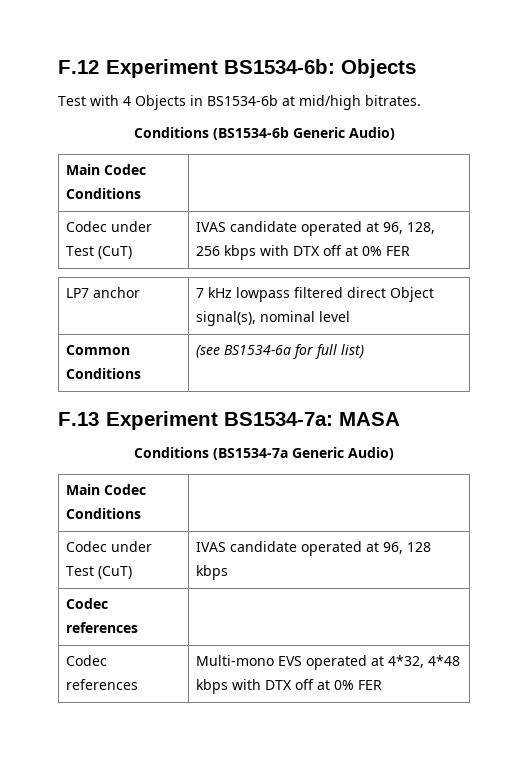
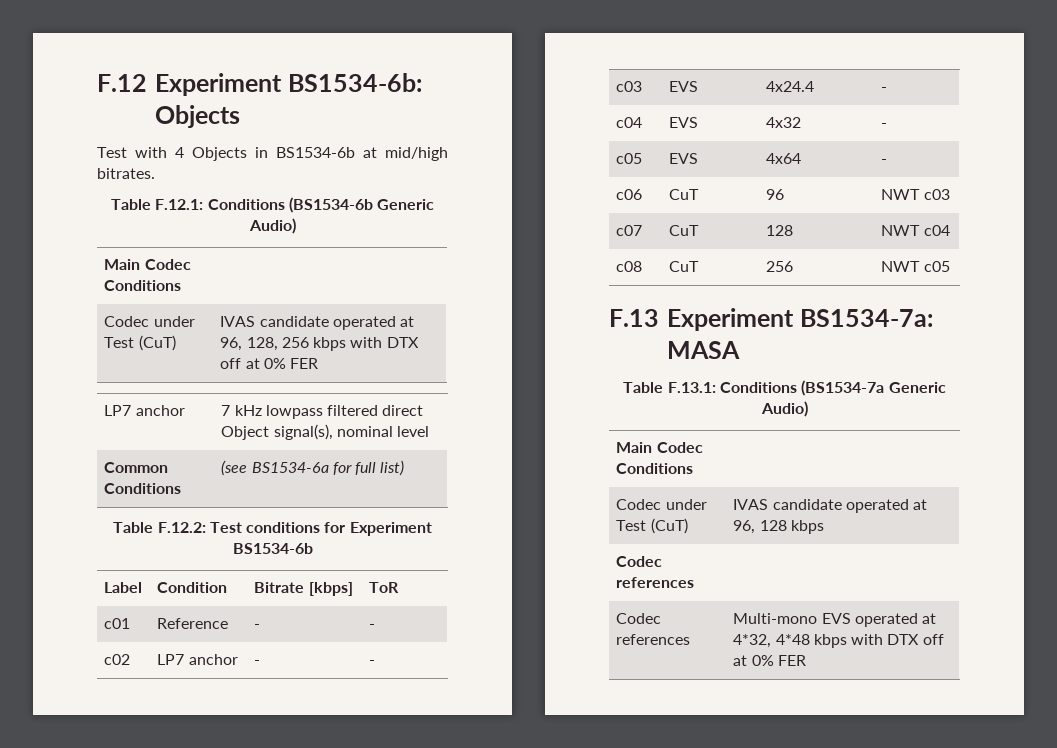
(421, 100) none -> [110,199,204,210] Table F.12.1:
(365, 351) none -> [113,522,432,536] [232,543,313,554] [104,582,143,593] [157,582,228,593] [254,582,353,596] [369,582,400,593] [104,618,131,629] [157,618,229,629] [254,624,261,629] [369,624,376,629] [104,654,131,665] [157,654,238,665] [254,660,261,665] [369,660,376,665] [616,81,643,92] [669,81,699,92] [766,81,815,92] [881,87,888,92] [616,117,643,128] [669,117,699,128] [766,117,802,128] [881,123,888,128] [616,153,643,164] [669,153,699,164] [766,153,802,164] [881,159,888,164] [616,189,643,200] [669,189,700,200] [766,189,785,200] [881,189,950,200] [616,225,643,236] [669,225,700,236] [766,225,794,236] [881,225,950,236] [616,261,643,272] [669,261,700,272] [766,261,794,272] [881,261,950,272] // Table F.12.2: Test conditions for Experiment BS1534-6b // Label | Condition | Bitrate [kbps] | ToR // c01 | Reference | - | - // c02 | LP7 anchor | - | - // c03 | EVS | 4x24.4 | - // c04 | EVS | 4x32 | - // c05 | EVS | 4x64 | - // c06 | CuT | 96 | NWT c03 // c07 | CuT | 128 | NWT c04 // c08 | CuT | 256 | NWT c05
(400, 419) none -> [623,382,716,393] Table F.13.1:

